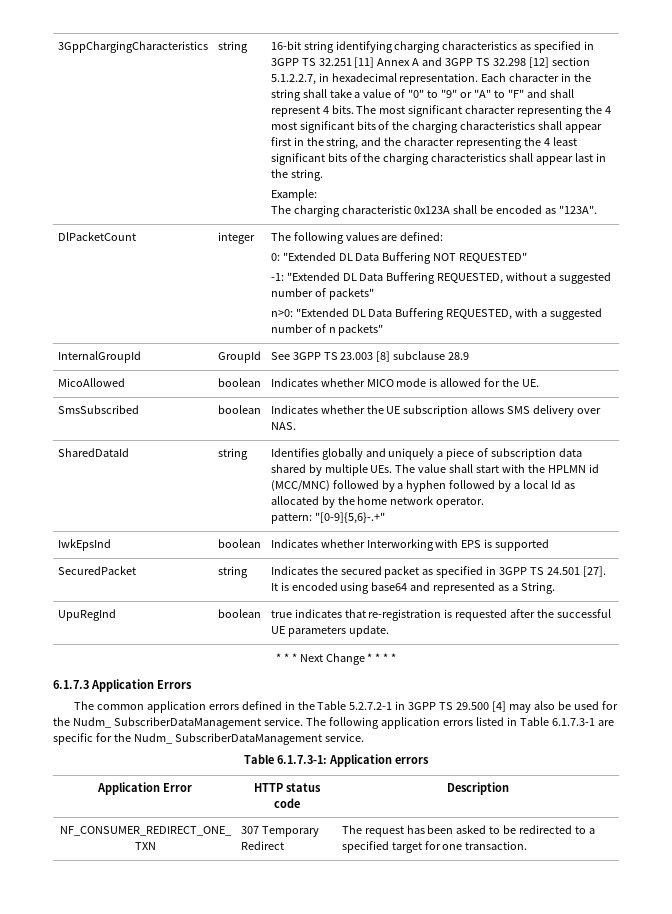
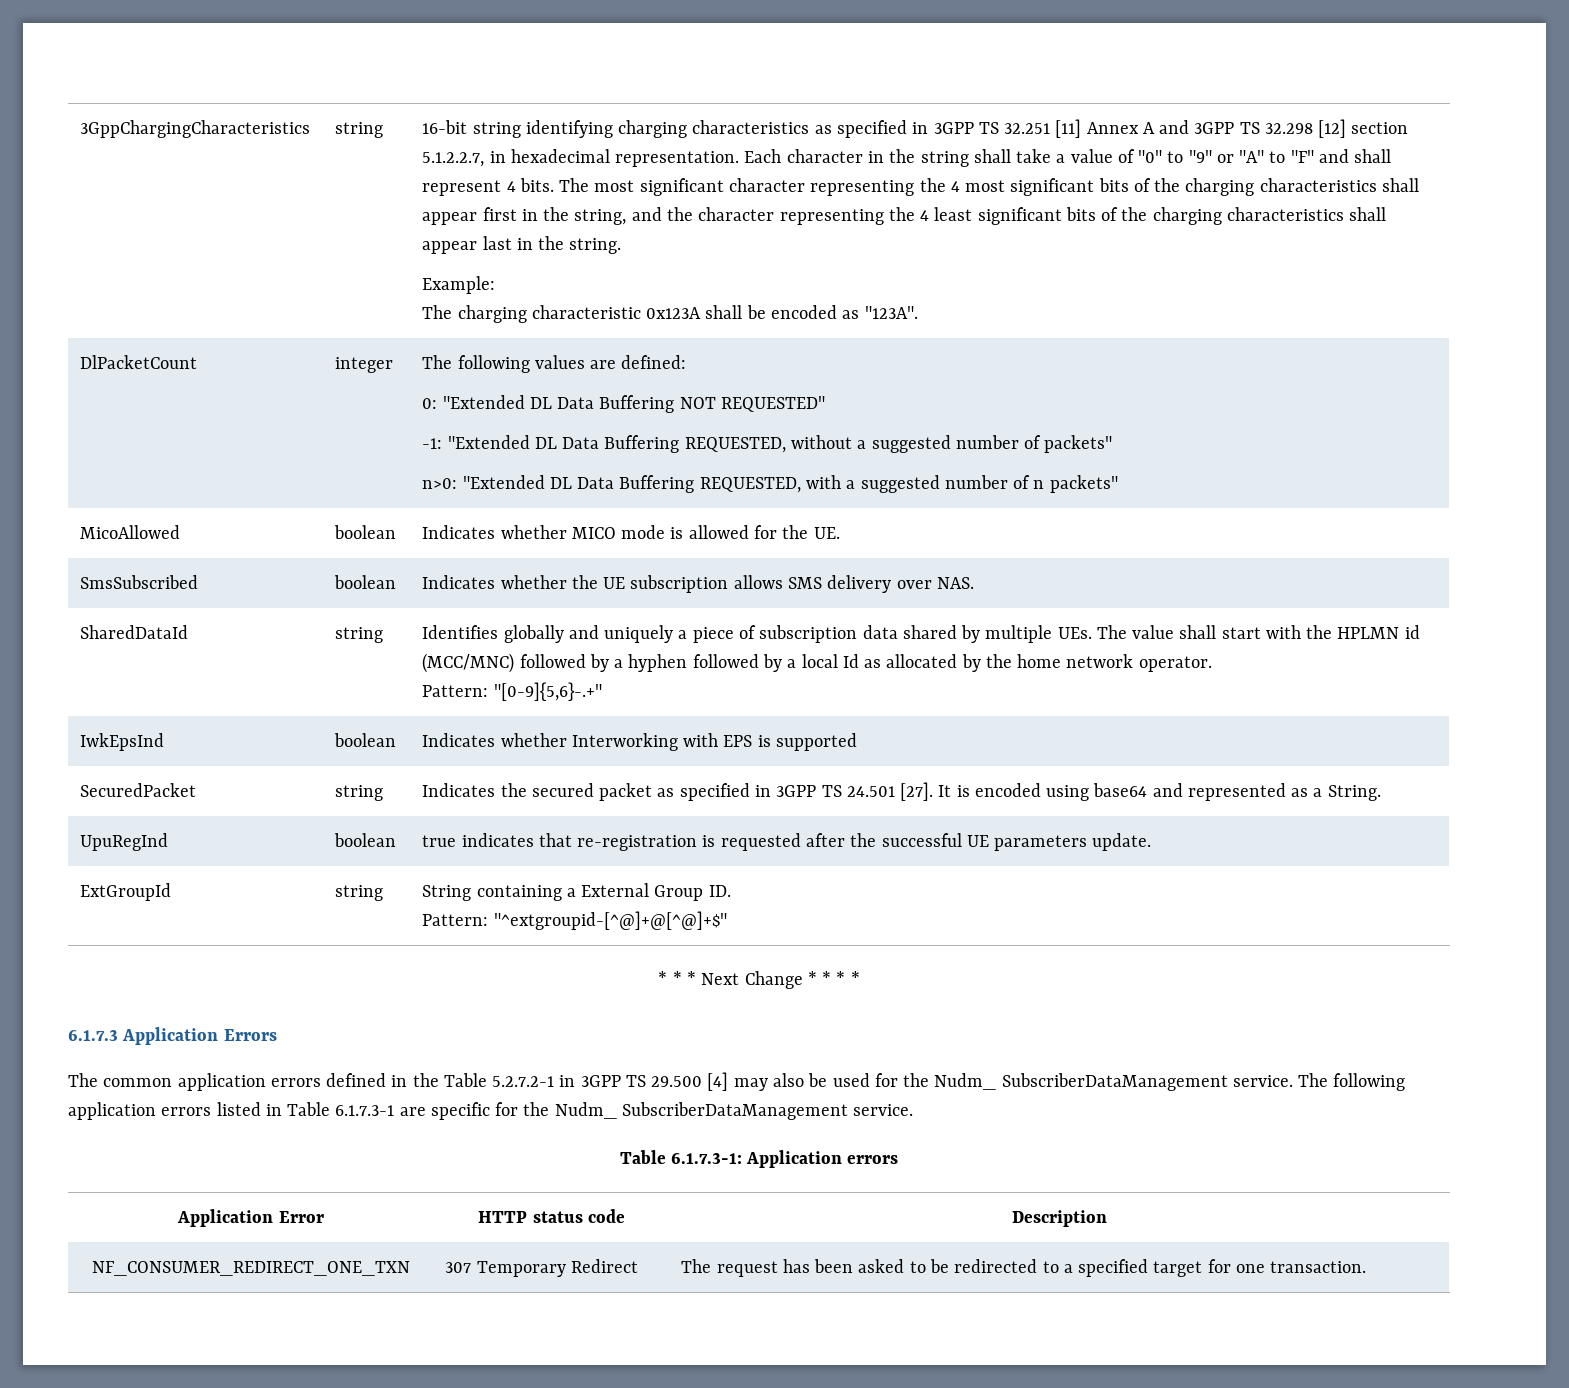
[57,351,141,363] [217,351,261,363] [270,351,470,362] // InternalGroupId | GroupId | See 3GPP TS 23.003 [8] subclause 28.9 -> (1118, 484) none
[270,513,312,524] pattern: -> [422,685,489,697] Pattern:
(389, 631) none -> [80,883,172,901] [335,885,384,901] [422,883,731,901] [422,911,727,930] // ExtGroupId | string | String containing a External Group ID. // Pattern: "^extgroupid-[^@]+@[^@]+$"

